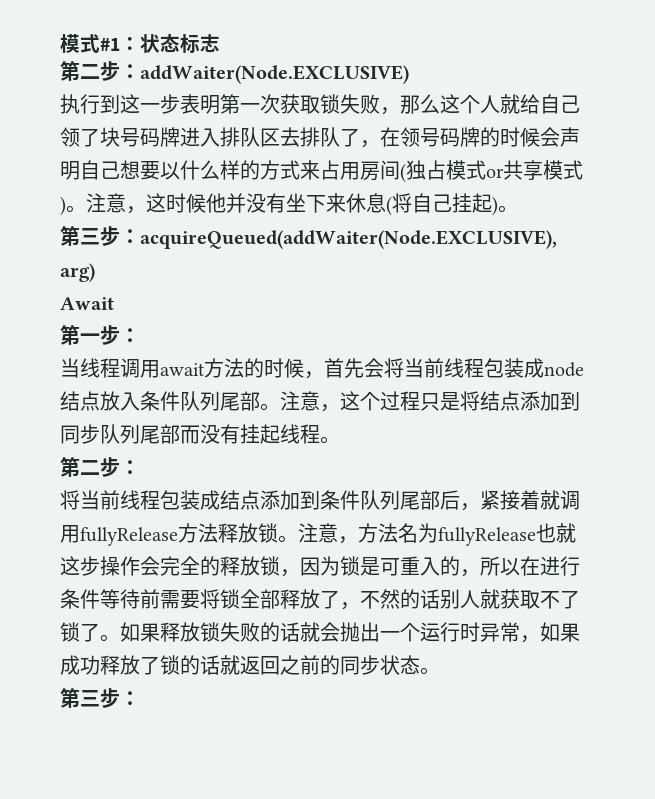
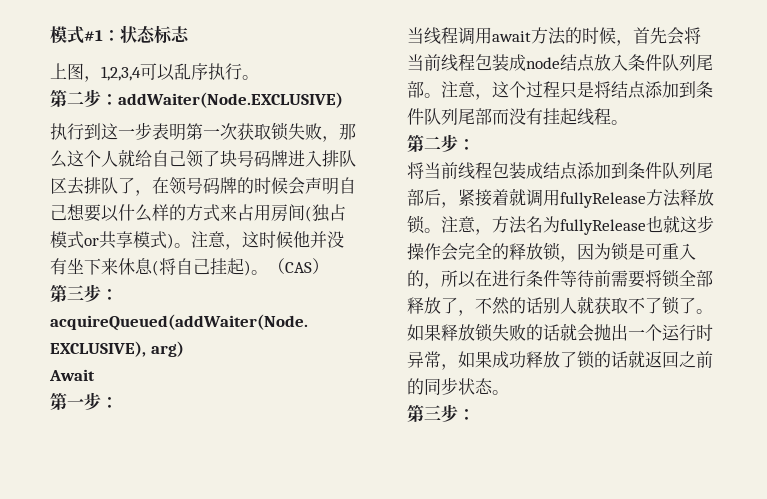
(220, 43) none -> [50,63,259,82] // 上图，1,2,3,4可以乱序执行。
(518, 209) none -> [268,258,329,274] （CAS）
[60,424,100,444] 同步 -> [696,81,713,98] [407,108,424,125] 条件

